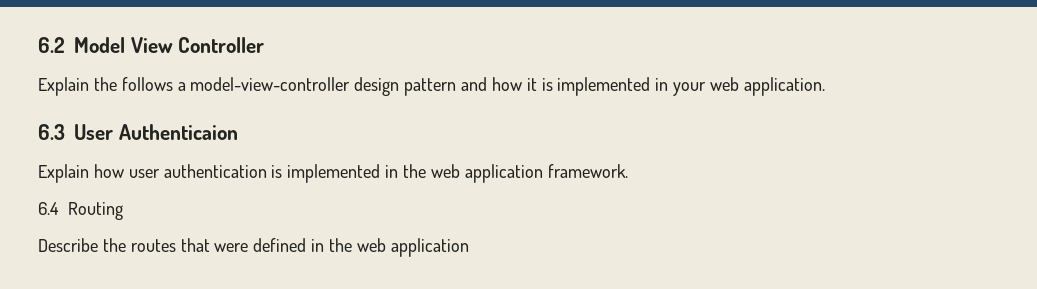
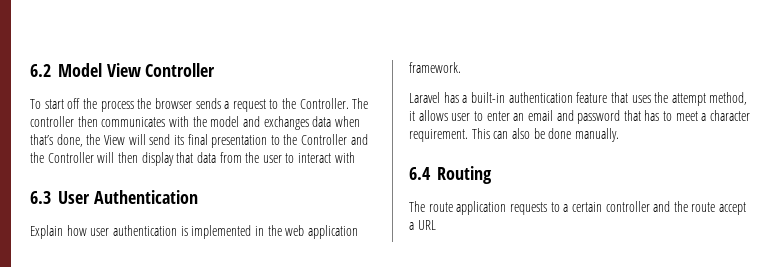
[38,77,825,96] Explain the follows a model-view-controller design pattern and how it is implemented in your web application. -> [30,98,369,112] [30,116,360,130] [30,134,368,148] [30,152,355,166] To start off the process the browser sends a request to the Controller. The controller then communicates with the model and exchanges data when that’s done, the View will send its final presentation to the Controller and the Controller will then display that data from the user to interact with
[118,124,238,140] Authenticaion -> [93,190,198,204] Authentication
[38,202,124,220] [38,238,469,257] 6.4 Routing // Describe the routes that were defined in the web application -> [409,92,748,106] [409,110,751,124] [409,128,619,142] [409,166,492,184] [409,201,747,215] [409,220,436,230] Laravel has a built-in authentication feature that uses the attempt method, it allows user to enter an email and password that has to meet a character requirement. This can also be done manually. // 6.4 Routing // The route application requests to a certain controller and the route accept a URL

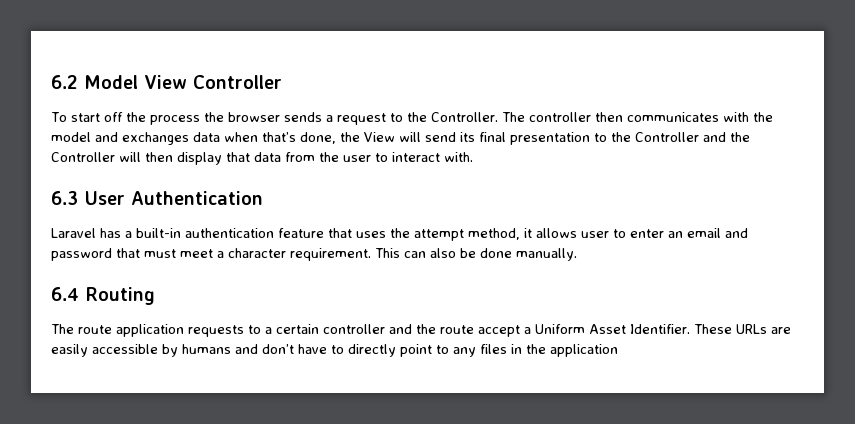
[334,152,355,163] with -> [444,152,473,162] with.
[30,225,358,239] [409,62,461,73] // Explain how user authentication is implemented in the web application framework. -> (264, 198) none
[644,110,673,121] has to -> [144,249,176,258] must
[417,220,436,230] URL -> [535,324,791,334] [51,344,618,357] Uniform Asset Identifier. These URLs are easily accessible by humans and don’t have to directly point to any files in the application

